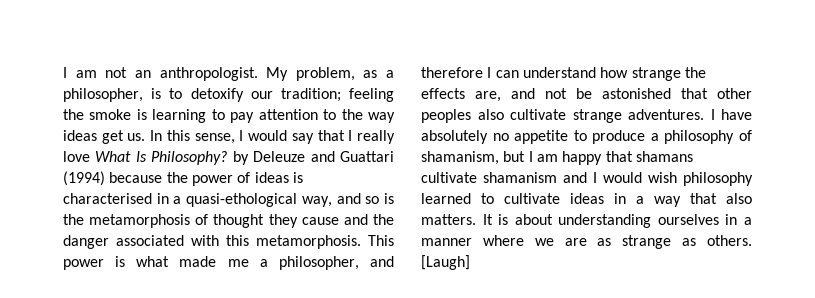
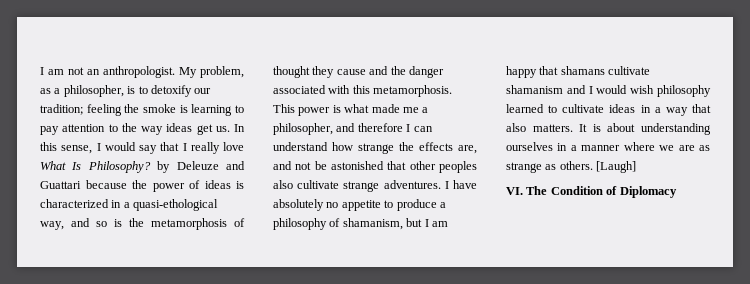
[63,171,105,186] (1994) -> (81, 185) none
[63,193,152,204] characterised -> [40,199,109,208] characterized
(470, 262) none -> [506,186,677,198] // VI. The Condition of Diplomacy

